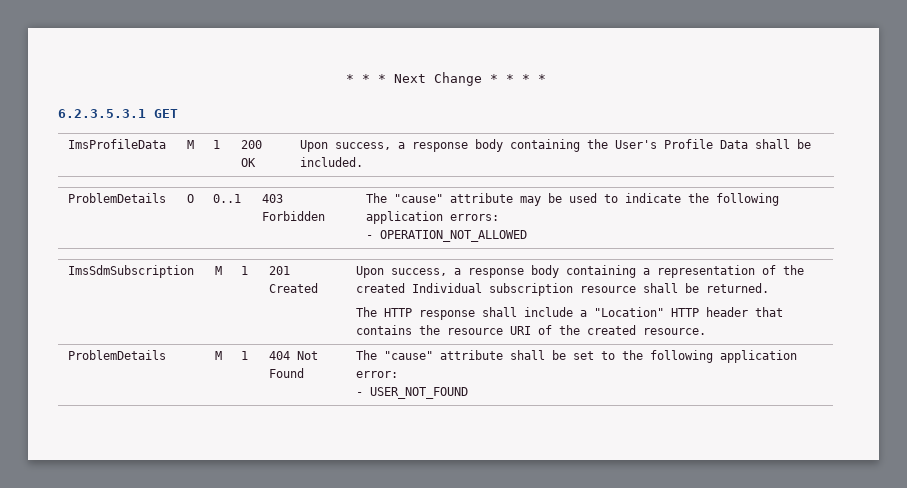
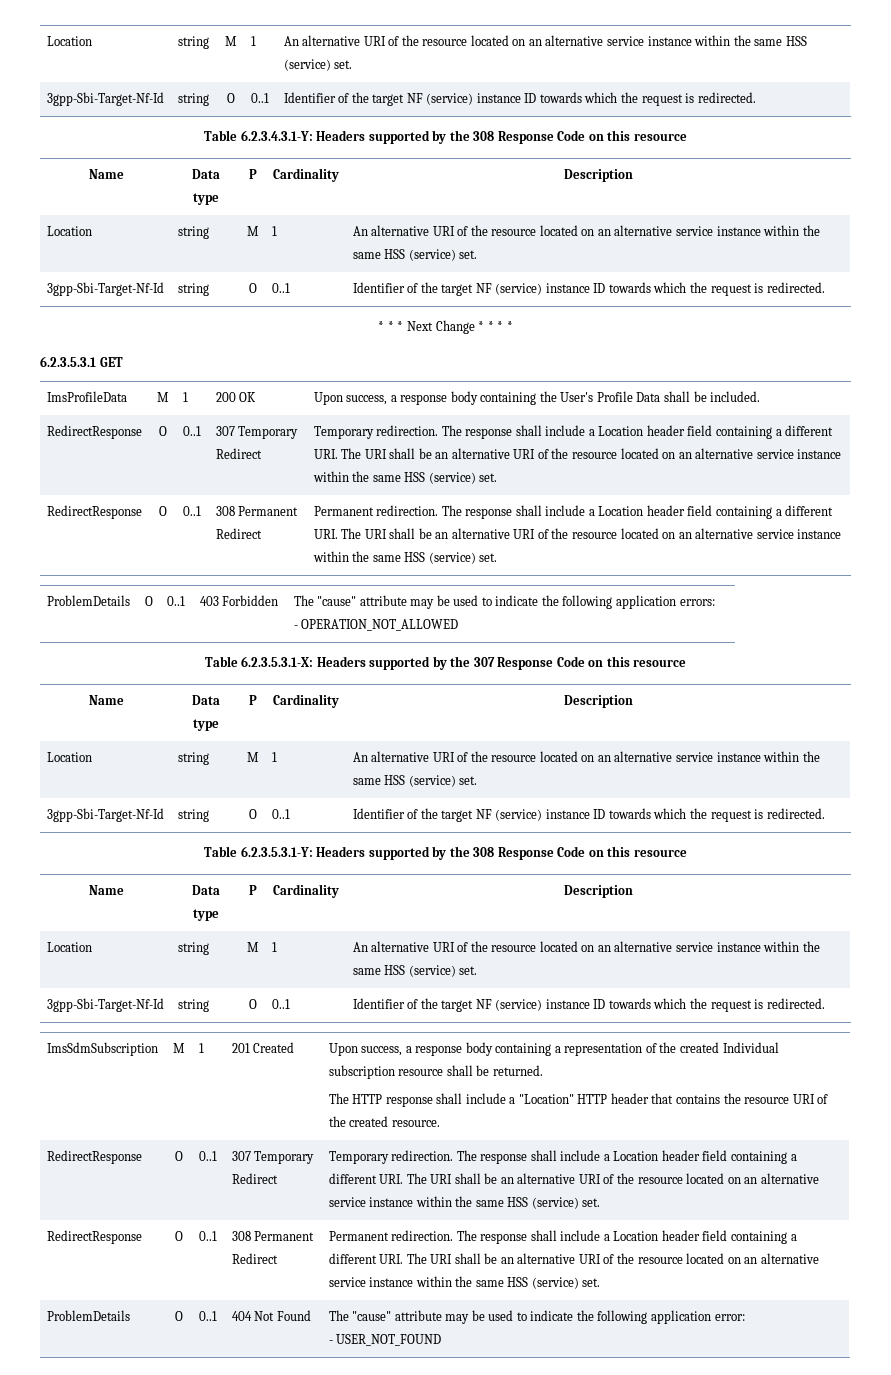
(346, 78) none -> [46,36,92,46] [177,36,209,49] [225,36,237,46] [250,36,256,46] [283,35,807,46] [283,59,353,71] [46,92,164,106] [177,93,209,106] [227,93,235,103] [250,93,269,103] [283,92,756,106] [204,130,687,144] [88,169,124,179] [191,169,220,179] [192,193,219,205] [248,169,257,179] [273,168,339,182] [564,169,633,182] [46,226,92,236] [177,226,209,239] [246,226,259,236] [271,226,277,236] [352,225,820,236] [352,249,478,261] [46,282,164,296] [177,283,209,296] [248,283,257,293] [271,283,290,293] [352,282,825,296] Location | string | M | 1 | An alternative URI of the resource located on an alternative service instance within the same HSS (service) set. // 3gpp-Sbi-Target-Nf-Id | string | O | 0..1 | Identifier of the target NF (service) instance ID towards which the request is redirected. // Table 6.2.3.4.3.1-Y: Headers supported by the 308 Response Code on this resource // Name | Data type | P | Cardinality | Description // Location | string | M | 1 | An alternative URI of the resource located on an alternative service instance within the same HSS (service) set. // 3gpp-Sbi-Target-Nf-Id | string | O | 0..1 | Identifier of the target NF (service) instance ID towards which the request is redirected. //
(363, 162) none -> [46,425,142,439] [159,426,167,436] [182,426,201,436] [215,426,299,439] [215,448,262,459] [313,425,834,439] [313,448,842,459] [312,471,498,484] [46,505,142,519] [159,506,167,516] [182,506,201,516] [215,506,299,516] [215,528,262,539] [313,505,834,519] [313,528,842,539] [312,551,498,564] // RedirectResponse | O | 0..1 | 307 Temporary Redirect | Temporary redirection. The response shall include a Location header field containing a different URI. The URI shall be an alternative URI of the resource located on an alternative service instance within the same HSS (service) set. // RedirectResponse | O | 0..1 | 308 Permanent Redirect | Permanent redirection. The response shall include a Location header field containing a different URI. The URI shall be an alternative URI of the resource located on an alternative service instance within the same HSS (service) set.
(527, 236) none -> [204,656,687,670] [88,695,124,705] [191,695,220,705] [192,719,219,731] [248,695,257,705] [273,694,339,708] [564,695,633,708] [46,752,92,762] [177,752,209,765] [246,752,259,762] [271,752,277,762] [352,751,820,762] [352,775,478,787] [46,808,164,822] [177,809,209,822] [248,809,257,819] [271,809,290,819] [352,808,825,822] [204,846,687,860] [88,885,124,895] [191,885,220,895] [192,909,219,921] [248,885,257,895] [273,884,339,898] [564,885,633,898] [46,942,92,952] [177,942,209,955] [246,942,259,952] [271,942,277,952] [352,941,820,952] [352,965,478,977] [46,998,164,1012] [177,999,209,1012] [248,999,257,1009] [271,999,290,1009] [352,998,825,1012] // Table 6.2.3.5.3.1-X: Headers supported by the 307 Response Code on this resource // Name | Data type | P | Cardinality | Description // Location | string | M | 1 | An alternative URI of the resource located on an alternative service instance within the same HSS (service) set. // 3gpp-Sbi-Target-Nf-Id | string | O | 0..1 | Identifier of the target NF (service) instance ID towards which the request is redirected. // Table 6.2.3.5.3.1-Y: Headers supported by the 308 Response Code on this resource // Name | Data type | P | Cardinality | Description // Location | string | M | 1 | An alternative URI of the resource located on an alternative service instance within the same HSS (service) set. // 3gpp-Sbi-Target-Nf-Id | string | O | 0..1 | Identifier of the target NF (service) instance ID towards which the request is redirected.
[67,350,166,360] [214,351,222,360] [240,351,248,360] // ProblemDetails | M | 1 -> [46,1150,142,1164] [175,1151,183,1161] [198,1151,217,1161] [231,1151,315,1164] [231,1173,278,1184] [328,1150,797,1164] [328,1173,819,1184] [328,1196,601,1209] [46,1230,142,1244] [175,1231,183,1241] [198,1231,217,1241] [231,1231,315,1241] [231,1253,278,1264] [328,1230,797,1244] [328,1253,819,1264] [328,1276,601,1289] [46,1310,130,1321] [175,1311,183,1321] [198,1311,217,1321] // RedirectResponse | O | 0..1 | 307 Temporary Redirect | Temporary redirection. The response shall include a Location header field containing a different URI. The URI shall be an alternative URI of the resource located on an alternative service instance within the same HSS (service) set. // RedirectResponse | O | 0..1 | 308 Permanent Redirect | Permanent redirection. The response shall include a Location header field containing a different URI. The URI shall be an alternative URI of the resource located on an alternative service instance within the same HSS (service) set. // ProblemDetails | O | 0..1
[509,350,615,360] shall be set to -> [445,1310,574,1324] may be used to indicate

